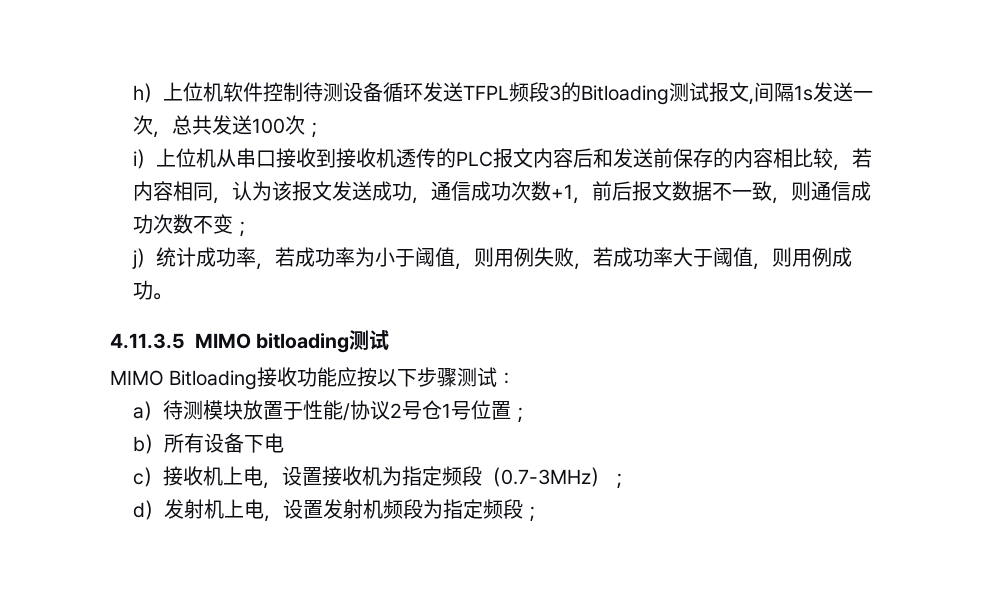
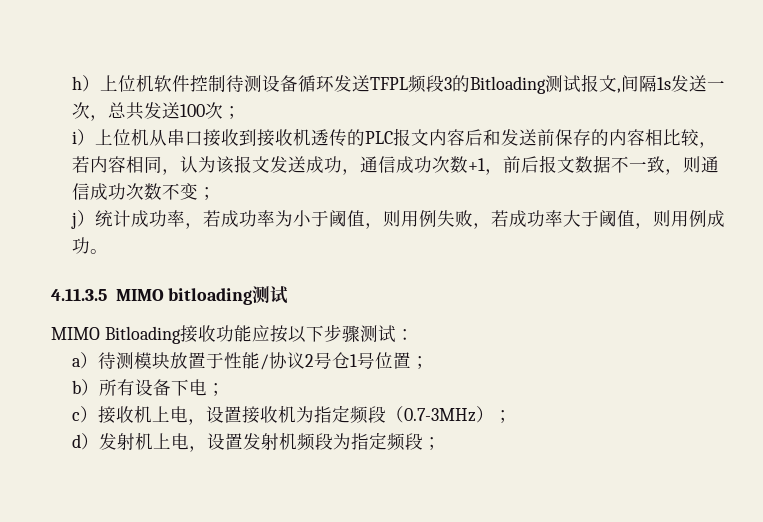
(285, 443) none -> [206,383,225,396] ；

